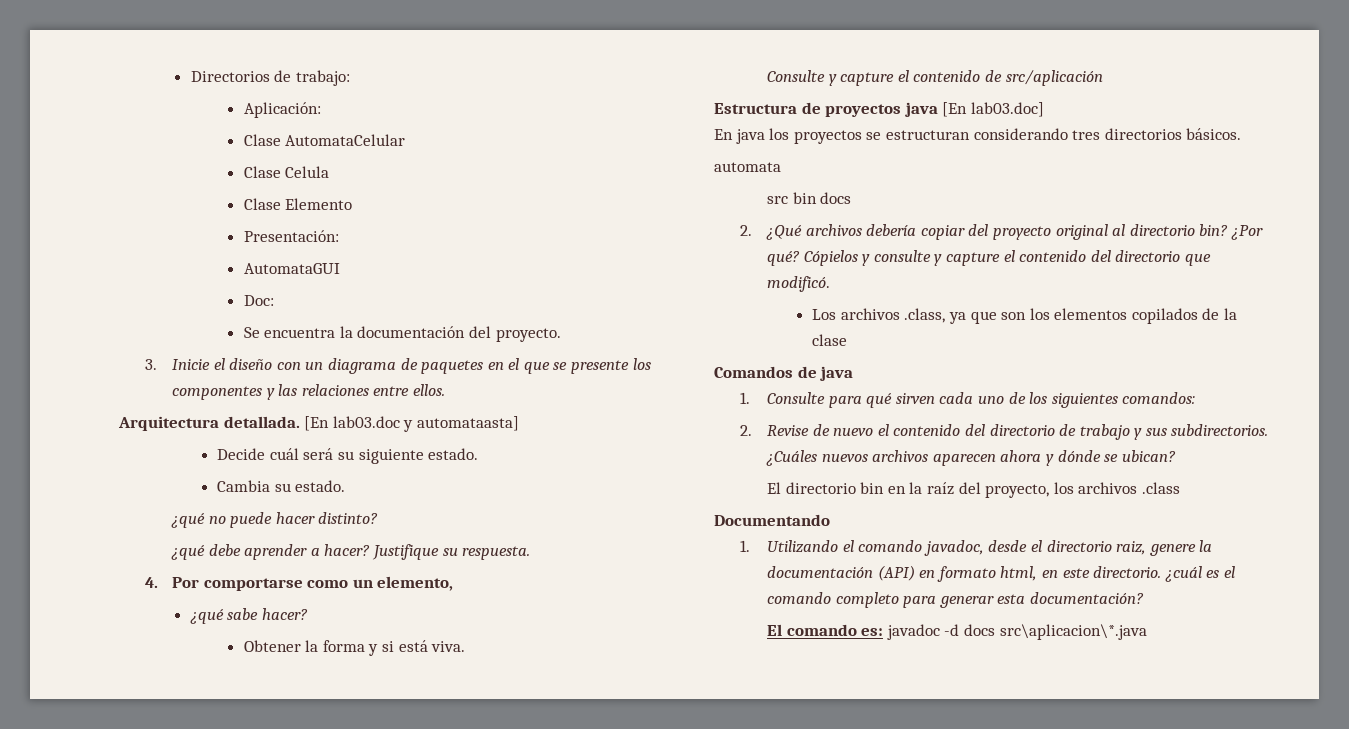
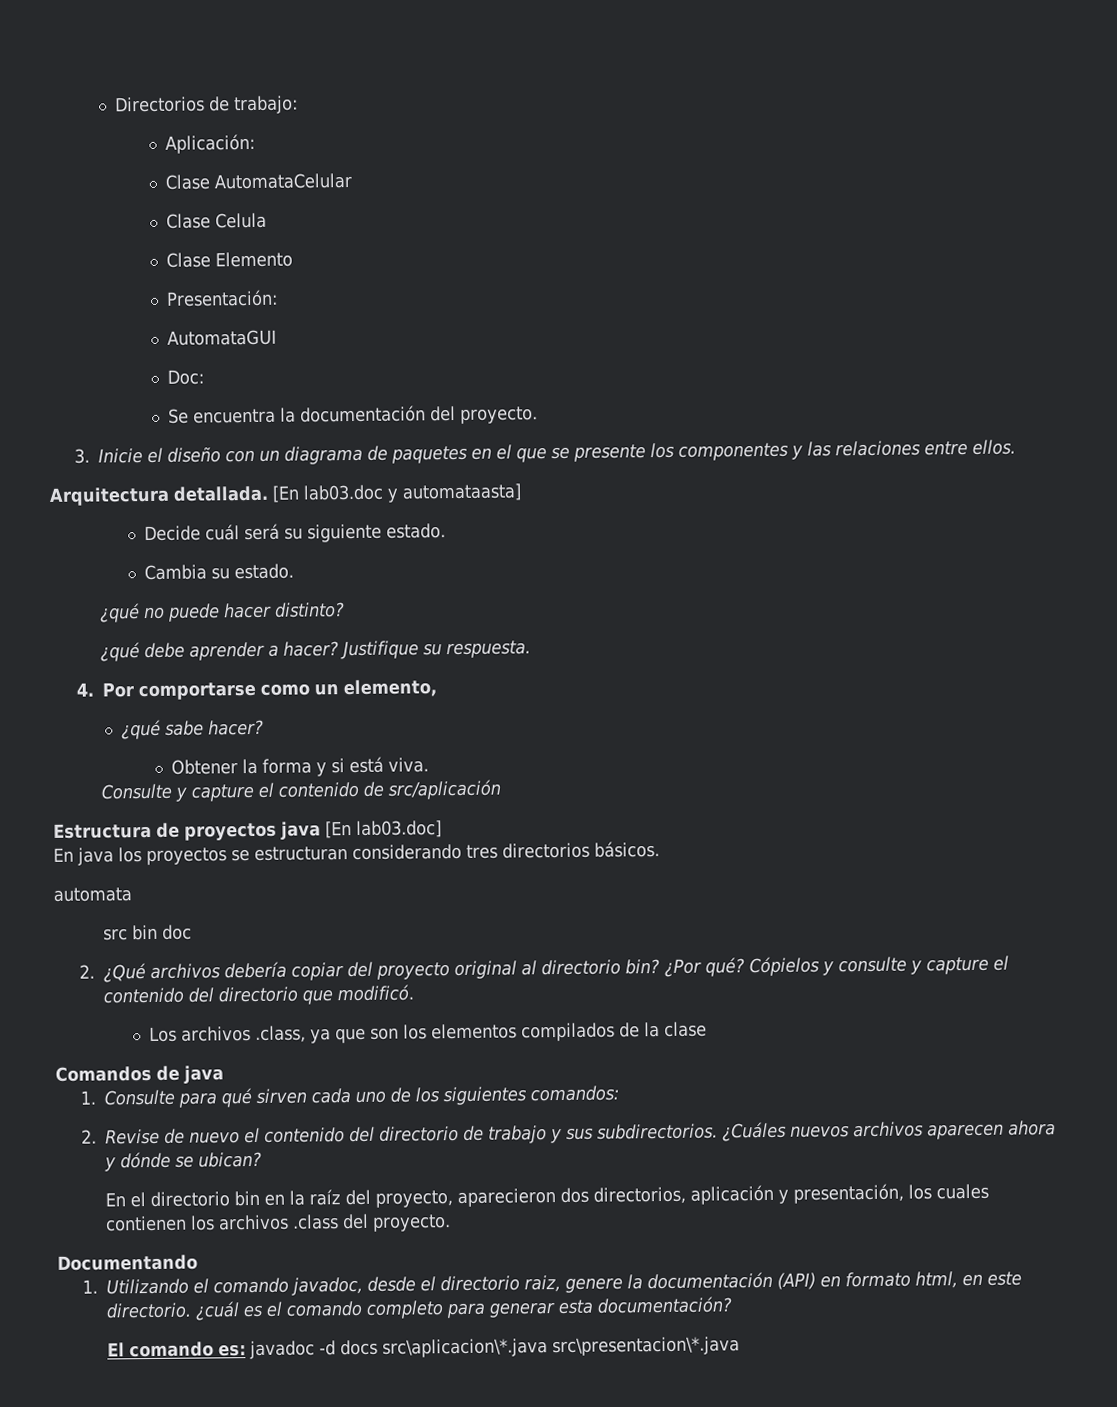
[820,192,852,204] docs -> [162,924,193,940] doc
[1131,308,1198,324] copilados -> [521,1022,616,1042] compilados
[766,482,781,494] El -> [105,1192,147,1208] En el
(1050, 491) none -> [457,1183,990,1208] [105,1215,188,1232] aparecieron dos directorios, aplicación y presentación, los cuales contienen
(1180, 488) none -> [342,1213,452,1232] del proyecto.
(1147, 632) none -> [552,1336,741,1357] src\presentacion\*.java

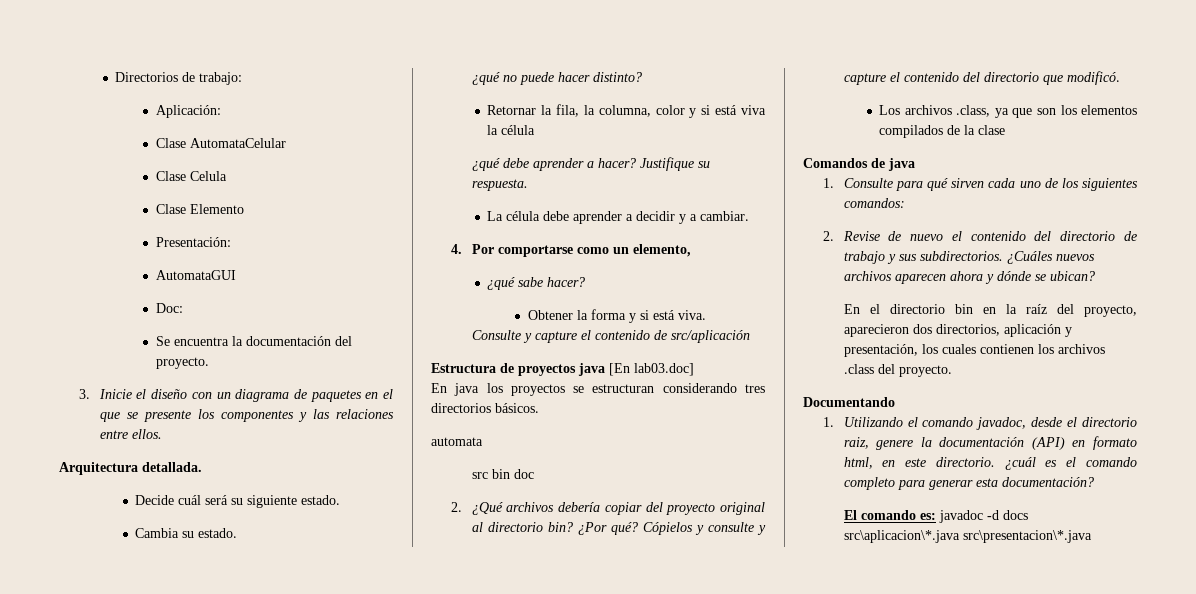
[272,483,522,503] [En lab03.doc y automataasta] -> (202, 467) none
(346, 610) none -> [487,104,766,118] [487,125,536,135] // Retornar la fila, la columna, color y si está viva la célula
(532, 649) none -> [487,211,750,224] // La célula debe aprender a decidir y a cambiar.

